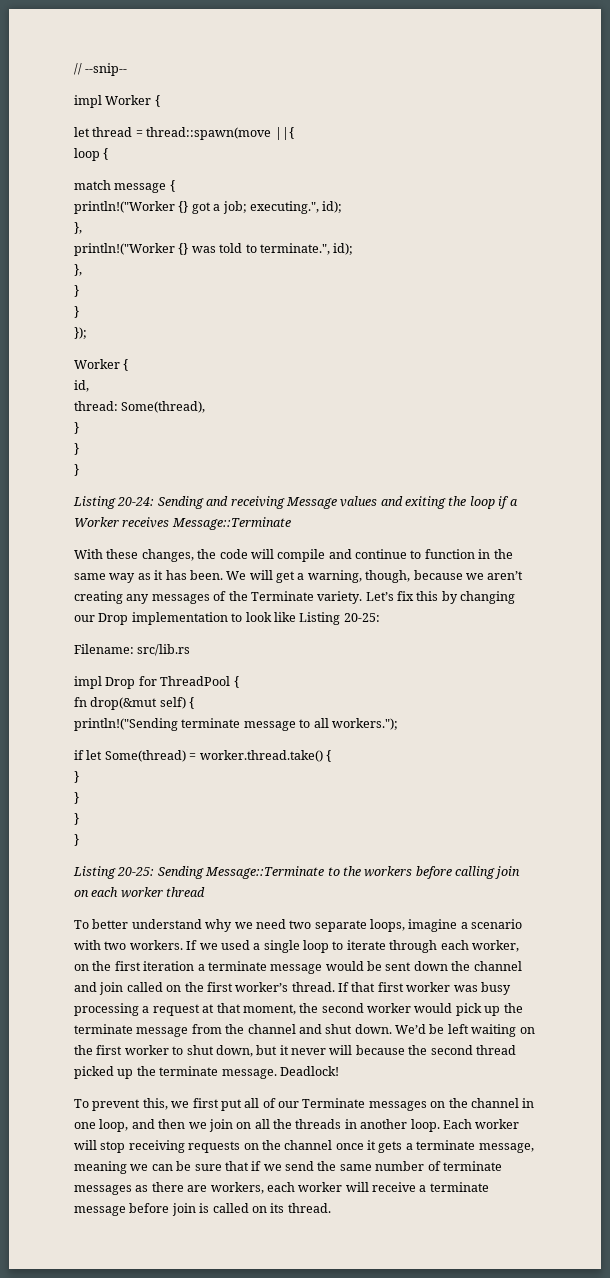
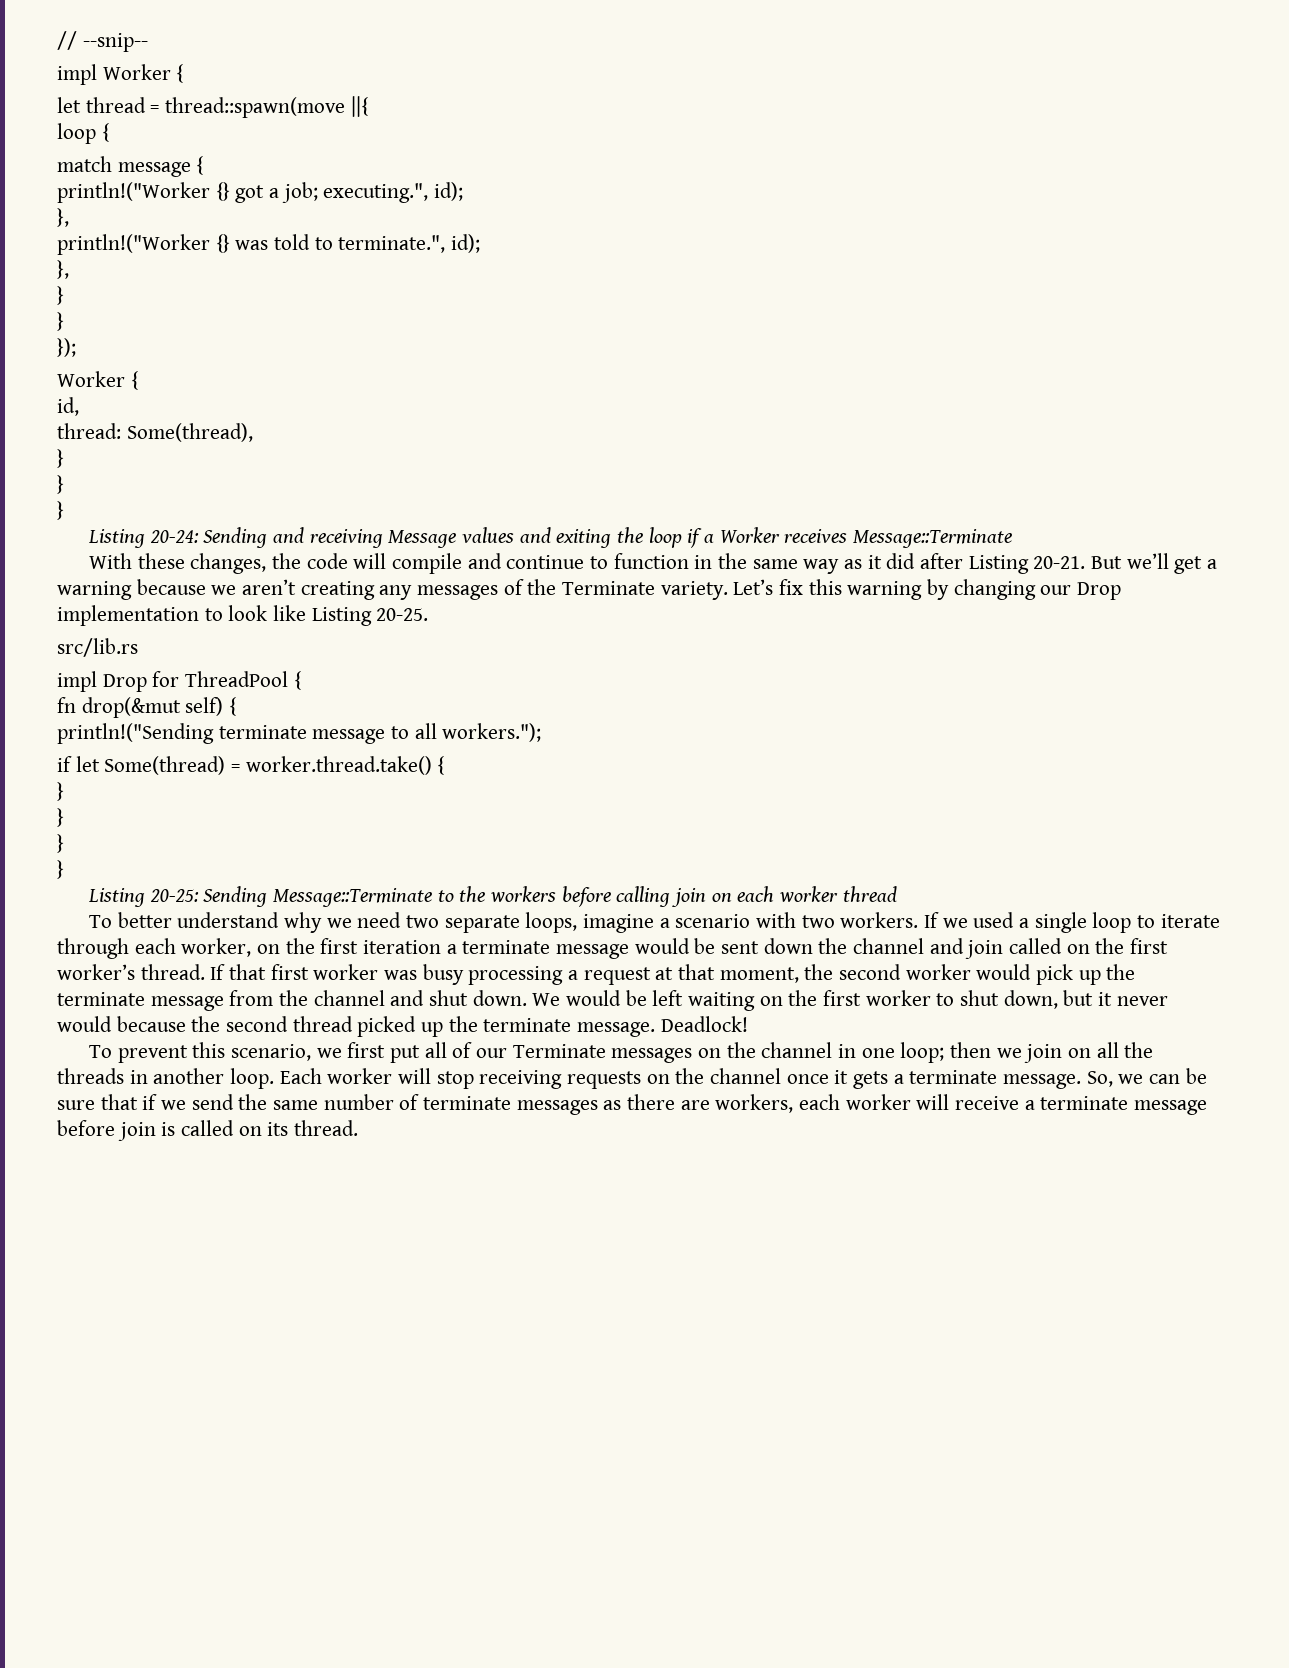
[165,570,411,583] has been. We will get a warning, though, -> [886,553,1217,574] [57,581,132,600] did after Listing 20-21. But we’ll get a warning
(439, 596) none -> [847,581,923,600] warning
[343,613,380,622] [74,644,134,654] 20-25: // Filename: -> [376,608,429,621] 20-25. //
[395,1024,426,1034] We’d -> [532,990,622,1006] We would
[329,1045,353,1055] will -> [57,1016,112,1032] would
[142,1098,168,1110] this, -> [192,1042,311,1061] this scenario,
[99,1119,155,1132] loop, and -> [900,1042,945,1063] loop;
[478,1143,534,1153] [74,1161,127,1174] message, meaning -> [1003,1071,1113,1089] message. So,

